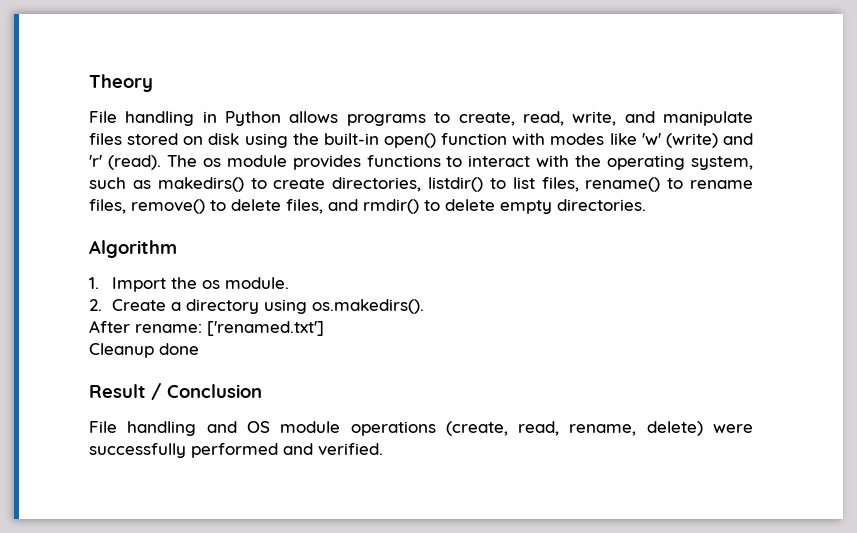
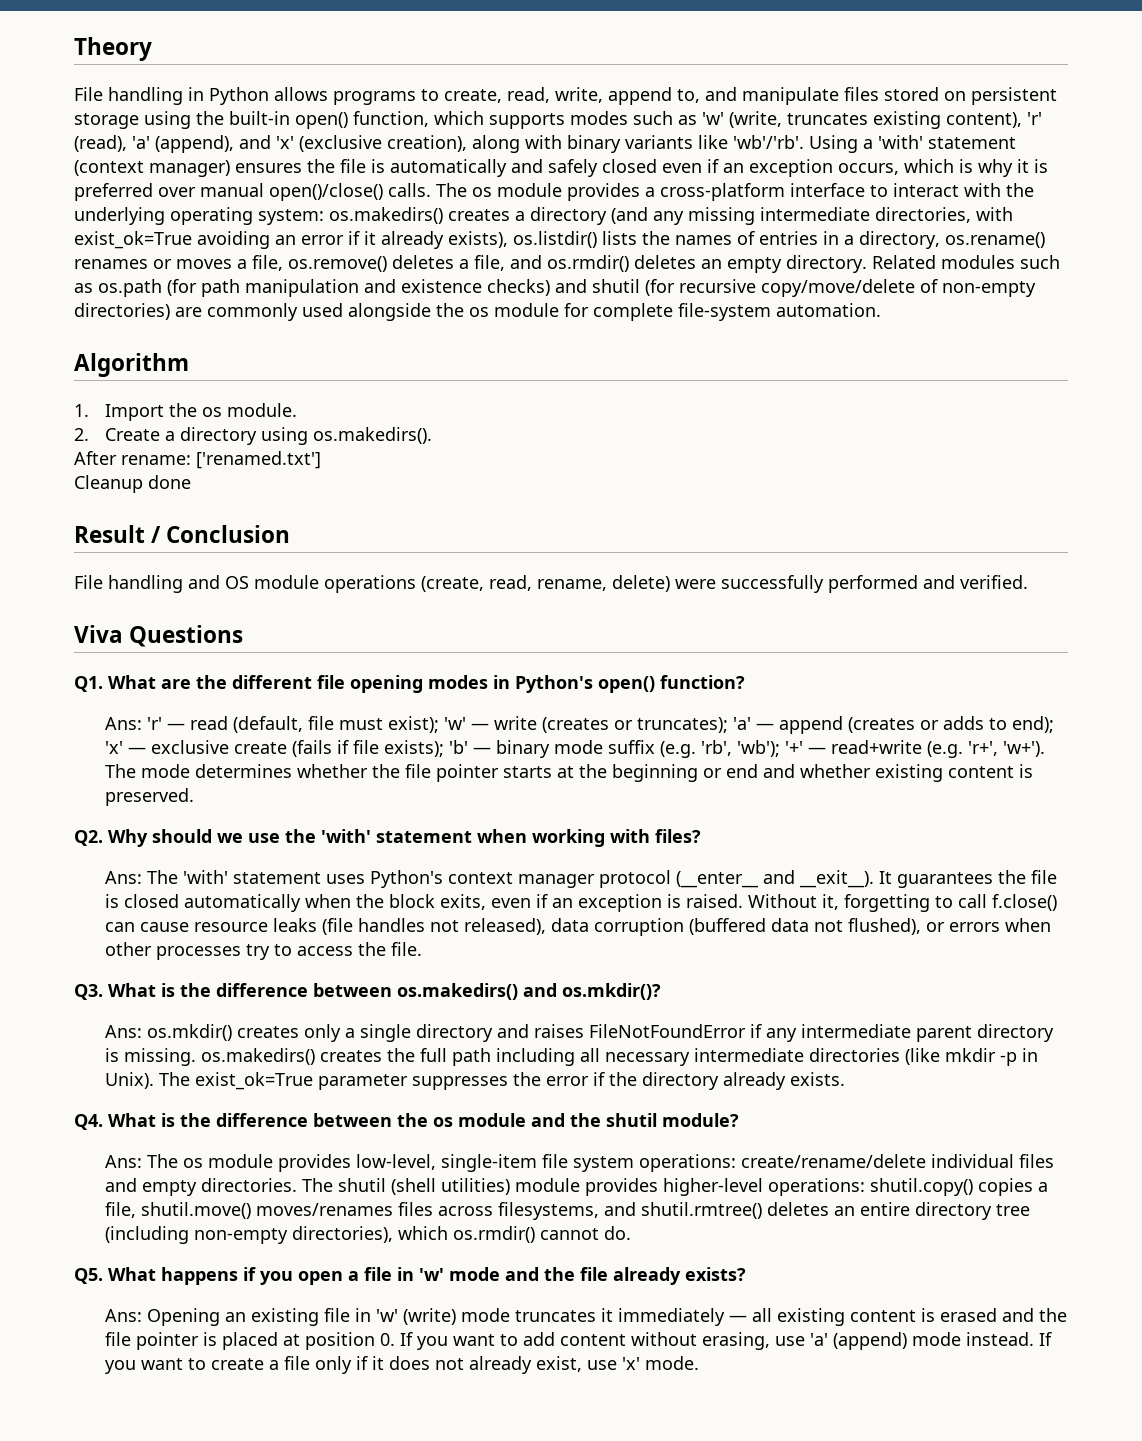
(617, 118) none -> [608,87,700,105] append to,
[208,133,240,145] disk -> [971,87,1057,105] [74,113,139,129] persistent storage
[441,133,753,148] [89,155,441,170] function with modes like 'w' (write) and 'r' (read). The os module provides functions -> [353,111,1042,129] [74,135,1016,153] [74,159,1048,177] [74,183,865,201] function, which supports modes such as 'w' (write, truncates existing content), 'r' (read), 'a' (append), and 'x' (exclusive creation), along with binary variants like 'wb'/'rb'. Using a 'with' statement (context manager) ensures the file is automatically and safely closed even if an exception occurs, which is why it is preferred over manual open()/close() calls. The os module provides a cross-platform interface
[607,155,753,170] [89,177,753,192] [89,199,646,214] operating system, such as makedirs() to create directories, listdir() to list files, rename() to rename files, remove() to delete files, and rmdir() to delete empty directories. -> [74,207,1013,225] [74,231,1045,249] [74,255,1060,273] [74,279,1036,297] [74,303,881,321] underlying operating system: os.makedirs() creates a directory (and any missing intermediate directories, with exist_ok=True avoiding an error if it already exists), os.listdir() lists the names of entries in a directory, os.rename() renames or moves a file, os.remove() deletes a file, and os.rmdir() deletes an empty directory. Related modules such as os.path (for path manipulation and existence checks) and shutil (for recursive copy/move/delete of non-empty directories) are commonly used alongside the os module for complete file-system automation.
(383, 449) none -> [74,625,244,647] [74,675,745,693] [104,716,1054,734] [104,740,1045,758] [104,764,1033,782] [104,788,194,806] [74,829,701,847] [104,870,1057,888] [104,894,1057,912] [104,918,1051,936] [104,942,422,960] [74,983,661,1000] [104,1024,1054,1042] [104,1048,1038,1066] [104,1072,845,1090] [74,1113,739,1130] [104,1154,1054,1172] [104,1178,1048,1196] [104,1202,1030,1220] [104,1226,631,1244] [74,1267,746,1285] [104,1308,1067,1326] [104,1332,1052,1350] [104,1356,699,1374] // Viva Questions // Q1. What are the different file opening modes in Python's open() function? // Ans: 'r' — read (default, file must exist); 'w' — write (creates or truncates); 'a' — append (creates or adds to end); 'x' — exclusive create (fails if file exists); 'b' — binary mode suffix (e.g. 'rb', 'wb'); '+' — read+write (e.g. 'r+', 'w+'). The mode determines whether the file pointer starts at the beginning or end and whether existing content is preserved. // Q2. Why should we use the 'with' statement when working with files? // Ans: The 'with' statement uses Python's context manager protocol (__enter__ and __exit__). It guarantees the file is closed automatically when the block exits, even if an exception is raised. Without it, forgetting to call f.close() can cause resource leaks (file handles not released), data corruption (buffered data not flushed), or errors when other processes try to access the file. // Q3. What is the difference between os.makedirs() and os.mkdir()? // Ans: os.mkdir() creates only a single directory and raises FileNotFoundError if any intermediate parent directory is missing. os.makedirs() creates the full path including all necessary intermediate directories (like mkdir -p in Unix). The exist_ok=True parameter suppresses the error if the directory already exists. // Q4. What is the difference between the os module and the shutil module? // Ans: The os module provides low-level, single-item file system operations: create/rename/delete individual files and empty directories. The shutil (shell utilities) module provides higher-level operations: shutil.copy() copies a file, shutil.move() moves/renames files across filesystems, and shutil.rmtree() deletes an entire directory tree (including non-empty directories), which os.rmdir() cannot do. // Q5. What happens if you open a file in 'w' mode and the file already exists? // Ans: Opening an existing file in 'w' (write) mode truncates it immediately — all existing content is erased and the file pointer is placed at position 0. If you want to add content without erasing, use 'a' (append) mode instead. If you want to create a file only if it does not already exist, use 'x' mode.

